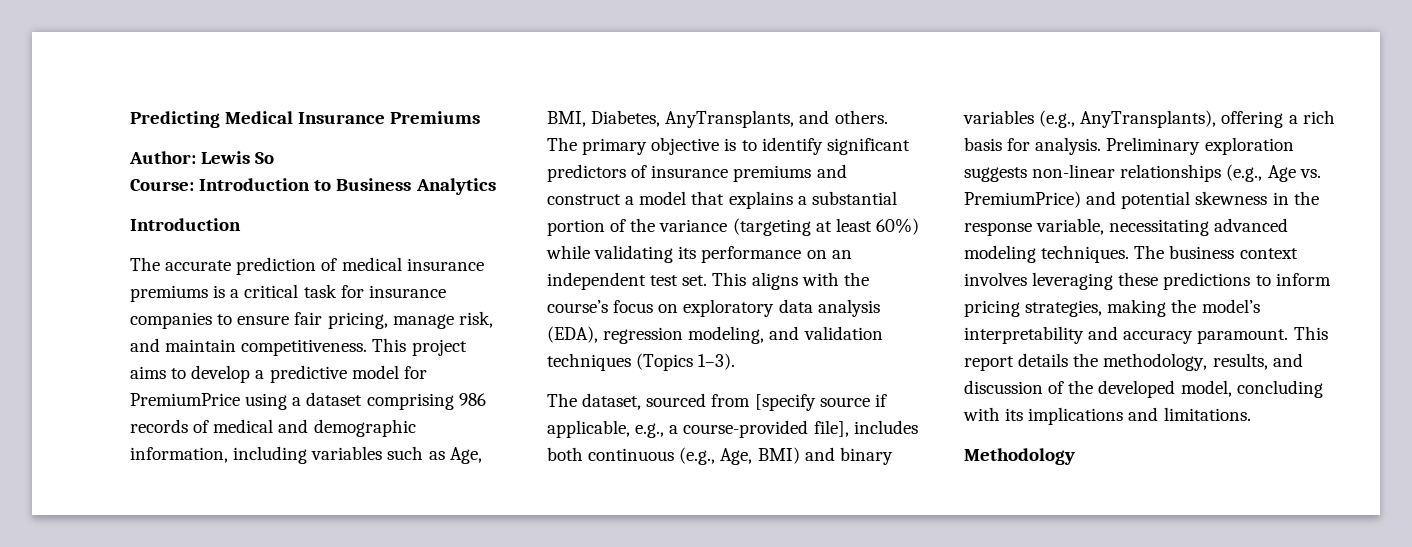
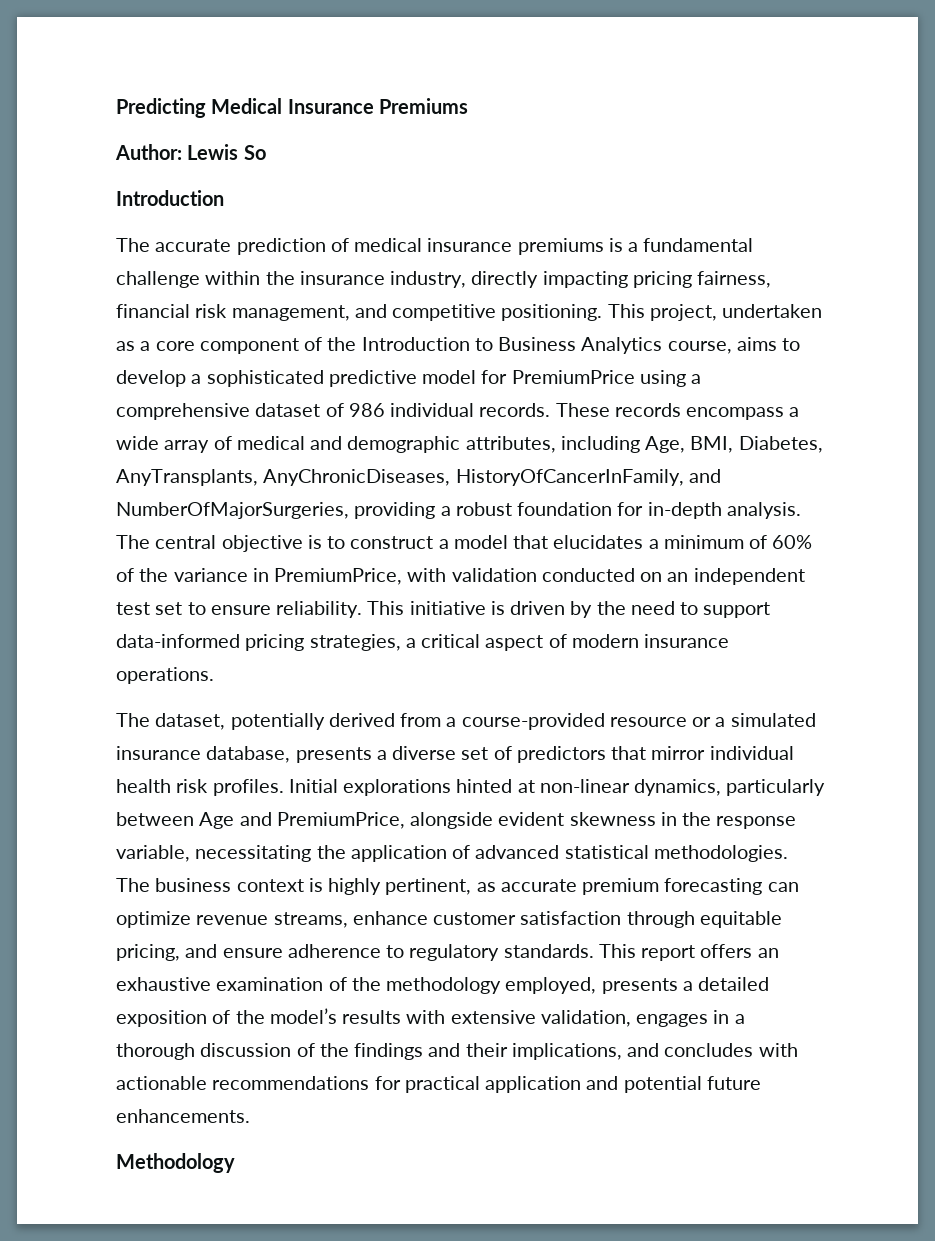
[130,178,496,195] // Course: Introduction to Business Analytics -> (266, 152) none
[244,284,446,298] [130,311,493,329] [130,338,467,356] critical task for insurance companies to ensure fair pricing, manage risk, and maintain competitiveness. This project -> [643,238,754,252] [116,271,772,288] [116,304,823,321] [116,337,732,354] fundamental challenge within the insurance industry, directly impacting pricing fairness, financial risk management, and competitive positioning. This project, undertaken as a core component of the Introduction to Business Analytics course,
(265, 374) none -> [206,370,324,387] sophisticated
[306,392,486,410] [130,419,416,437] [130,446,482,464] [547,110,888,128] [547,137,910,155] [547,164,847,182] [547,191,897,209] [547,218,919,236] [546,245,852,263] [547,272,869,290] [547,299,880,317] [547,326,883,344] [547,353,736,371] [547,393,887,411] [547,420,918,438] [547,447,893,465] [963,110,1335,128] [964,137,1294,155] [964,164,1321,182] [964,191,1191,209] dataset comprising 986 records of medical and demographic information, including variables such as Age, BMI, Diabetes, AnyTransplants, and others. The primary objective is to identify significant predictors of insurance premiums and construct a model that explains a substantial portion of the variance (targeting at least 60%) while validating its performance on an independent test set. This aligns with the course’s focus on exploratory data analysis (EDA), regression modeling, and validation techniques (Topics 1–3). // The dataset, sourced from [specify source if applicable, e.g., a course-provided file], includes both continuous (e.g., Age, BMI) and binary variables (e.g., AnyTransplants), offering a rich basis for analysis. Preliminary exploration suggests non-linear relationships (e.g., Age vs. PremiumPrice) and potential -> [116,403,800,420] [116,436,823,453] [116,469,721,486] [116,502,801,519] [116,535,813,552] [116,568,805,585] [116,601,771,618] [116,634,730,651] [116,667,214,684] [116,713,816,730] [116,746,794,763] [116,779,826,796] [116,812,565,829] comprehensive dataset of 986 individual records. These records encompass a wide array of medical and demographic attributes, including Age, BMI, Diabetes, AnyTransplants, AnyChronicDiseases, HistoryOfCancerInFamily, and NumberOfMajorSurgeries, providing a robust foundation for in-depth analysis. The central objective is to construct a model that elucidates a minimum of 60% of the variance in PremiumPrice, with validation conducted on an independent test set to ensure reliability. This initiative is driven by the need to support data-informed pricing strategies, a critical aspect of modern insurance operations. // The dataset, potentially derived from a course-provided resource or a simulated insurance database, presents a diverse set of predictors that mirror individual health risk profiles. Initial explorations hinted at non-linear dynamics, particularly between Age and PremiumPrice, alongside evident
[1214,218,1289,232] [964,245,1298,263] [964,272,1331,290] [964,299,1260,317] [964,326,1328,344] [964,353,1303,371] [964,380,1323,398] [963,407,1251,425] advanced modeling techniques. The business context involves leveraging these predictions to inform pricing strategies, making the model’s interpretability and accuracy paramount. This report details the methodology, results, and discussion of the developed model, concluding with its implications and limitations. -> [316,845,788,862] [116,878,799,895] [116,911,782,928] [116,944,779,961] [116,977,770,994] [116,1008,745,1027] [116,1043,798,1060] [116,1076,761,1093] [116,1109,250,1123] the application of advanced statistical methodologies. The business context is highly pertinent, as accurate premium forecasting can optimize revenue streams, enhance customer satisfaction through equitable pricing, and ensure adherence to regulatory standards. This report offers an exhaustive examination of the methodology employed, presents a detailed exposition of the model’s results with extensive validation, engages in a thorough discussion of the findings and their implications, and concludes with actionable recommendations for practical application and potential future enhancements.

